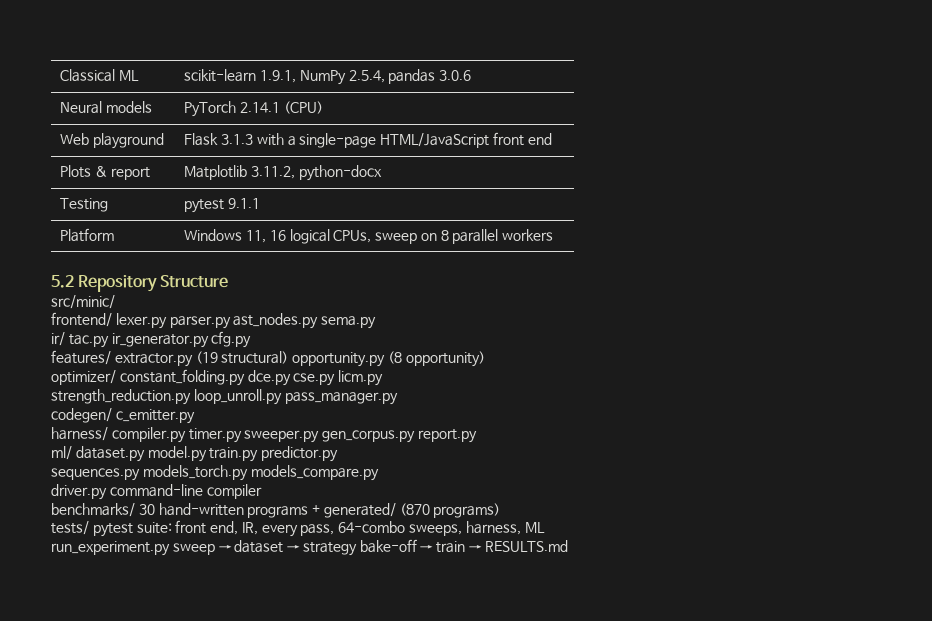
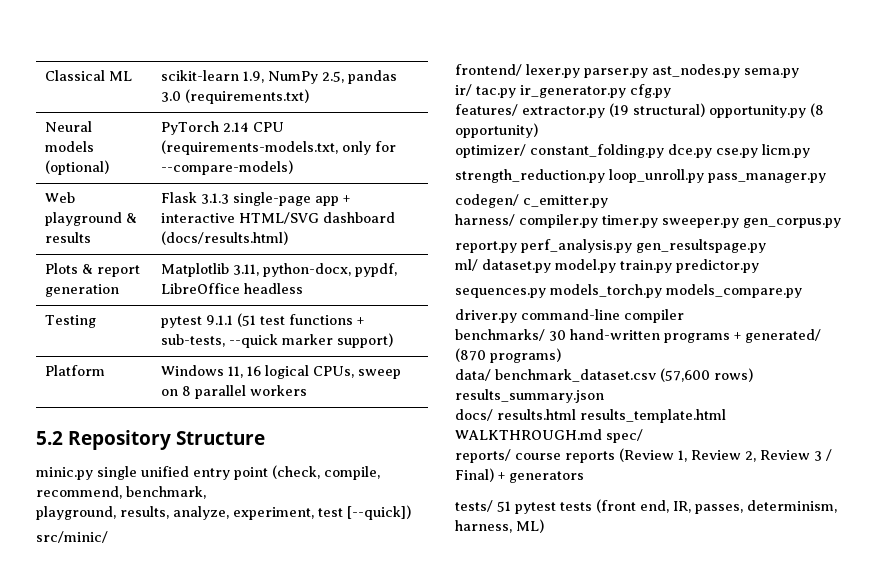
[260,69,472,85] 1.9.1, NumPy 2.5.4, pandas 3.0.6 -> [243,70,398,84] [161,89,310,104] 1.9, NumPy 2.5, pandas 3.0 (requirements.txt)
(153, 107) none -> [45,160,110,175] (optional)
[240,101,323,114] 2.14.1 (CPU) -> [223,122,285,132] [161,140,397,155] [161,160,294,175] 2.14 CPU (requirements-models.txt, only for --compare-models)
(165, 141) none -> [126,213,138,223] [45,232,92,243] & results
[256,132,552,148] with a single-page HTML/JavaScript front end -> [233,192,351,206] [161,212,396,224] [161,231,289,245] single-page app + interactive HTML/SVG dashboard (docs/results.html)
(150, 173) none -> [45,284,120,297] generation
[251,165,382,181] [60,198,109,212] [184,198,261,213] 3.11.2, python-docx // Testing | pytest 9.1.1 -> [233,263,398,277] [161,283,304,294] [45,315,97,328] [161,313,365,328] [161,333,394,348] 3.11, python-docx, pypdf, LibreOffice headless // Testing | pytest 9.1.1 (51 test functions + sub-tests, --quick marker support)
(229, 281) none -> [36,465,380,480] [36,486,206,499] [36,505,411,520] // minic.py single unified entry point (check, compile, recommend, benchmark, // playground, results, analyze, experiment, test [--quick])
(416, 436) none -> (841, 223) //
(477, 436) none -> [521,239,766,253] perf_analysis.py gen_resultspage.py
[51,520,545,537] [51,539,568,556] tests/ pytest suite: front end, IR, every pass, 64-combo sweeps, harness, ML // run_experiment.py sweep → dataset → strategy bake-off → train → RESULTS.md -> [455,368,753,382] [455,389,604,403] [455,409,726,423] [455,429,643,443] [455,448,832,463] [455,468,584,483] [455,499,837,514] [455,519,544,533] data/ benchmark_dataset.csv (57,600 rows) results_summary.json // docs/ results.html results_template.html WALKTHROUGH.md spec/ // reports/ course reports (Review 1, Review 2, Review 3 / Final) + generators // tests/ 51 pytest tests (front end, IR, passes, determinism, harness, ML)

